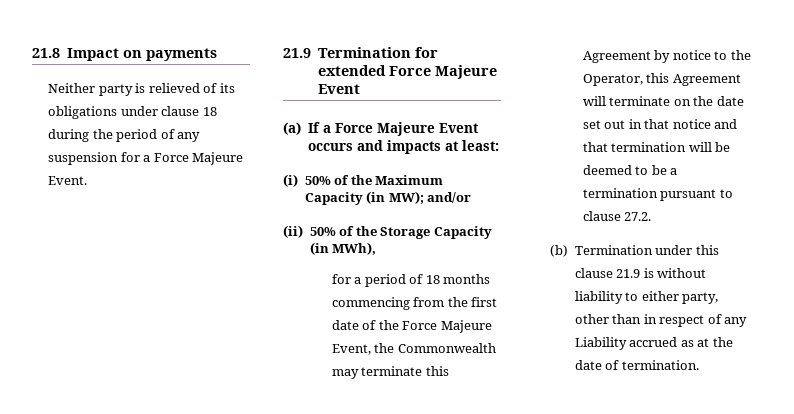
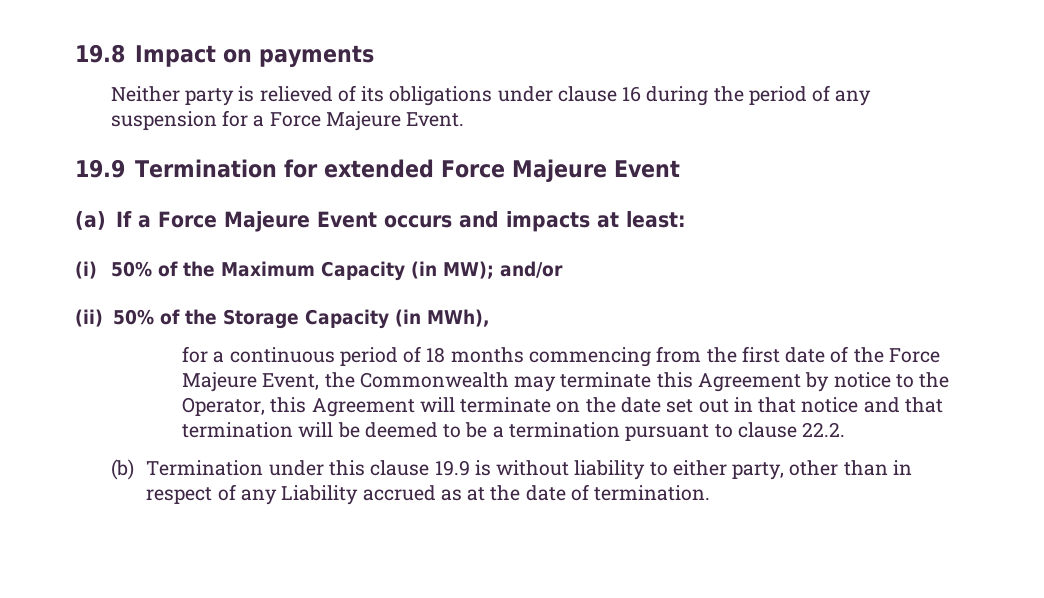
[32,48,60,58] 21.8 -> [75,44,125,63] 19.8
[202,107,217,116] 18 -> [622,86,642,102] 16
[283,48,311,58] 21.9 -> [75,159,125,178] 19.9
(362, 280) none -> [229,347,335,363] continuous
[624,212,652,221] 27.2. -> [802,422,846,437] 22.2.
[616,269,641,278] 21.9 -> [434,460,470,476] 19.9

